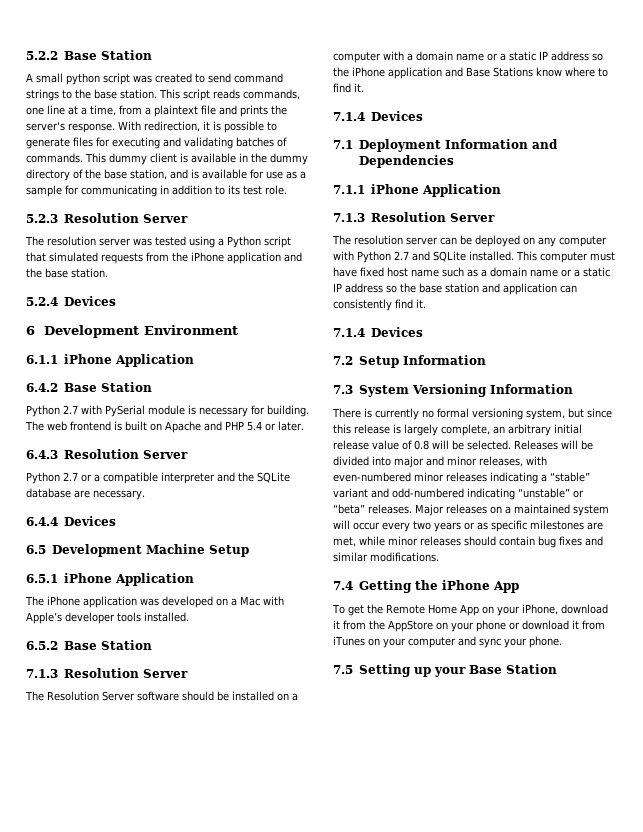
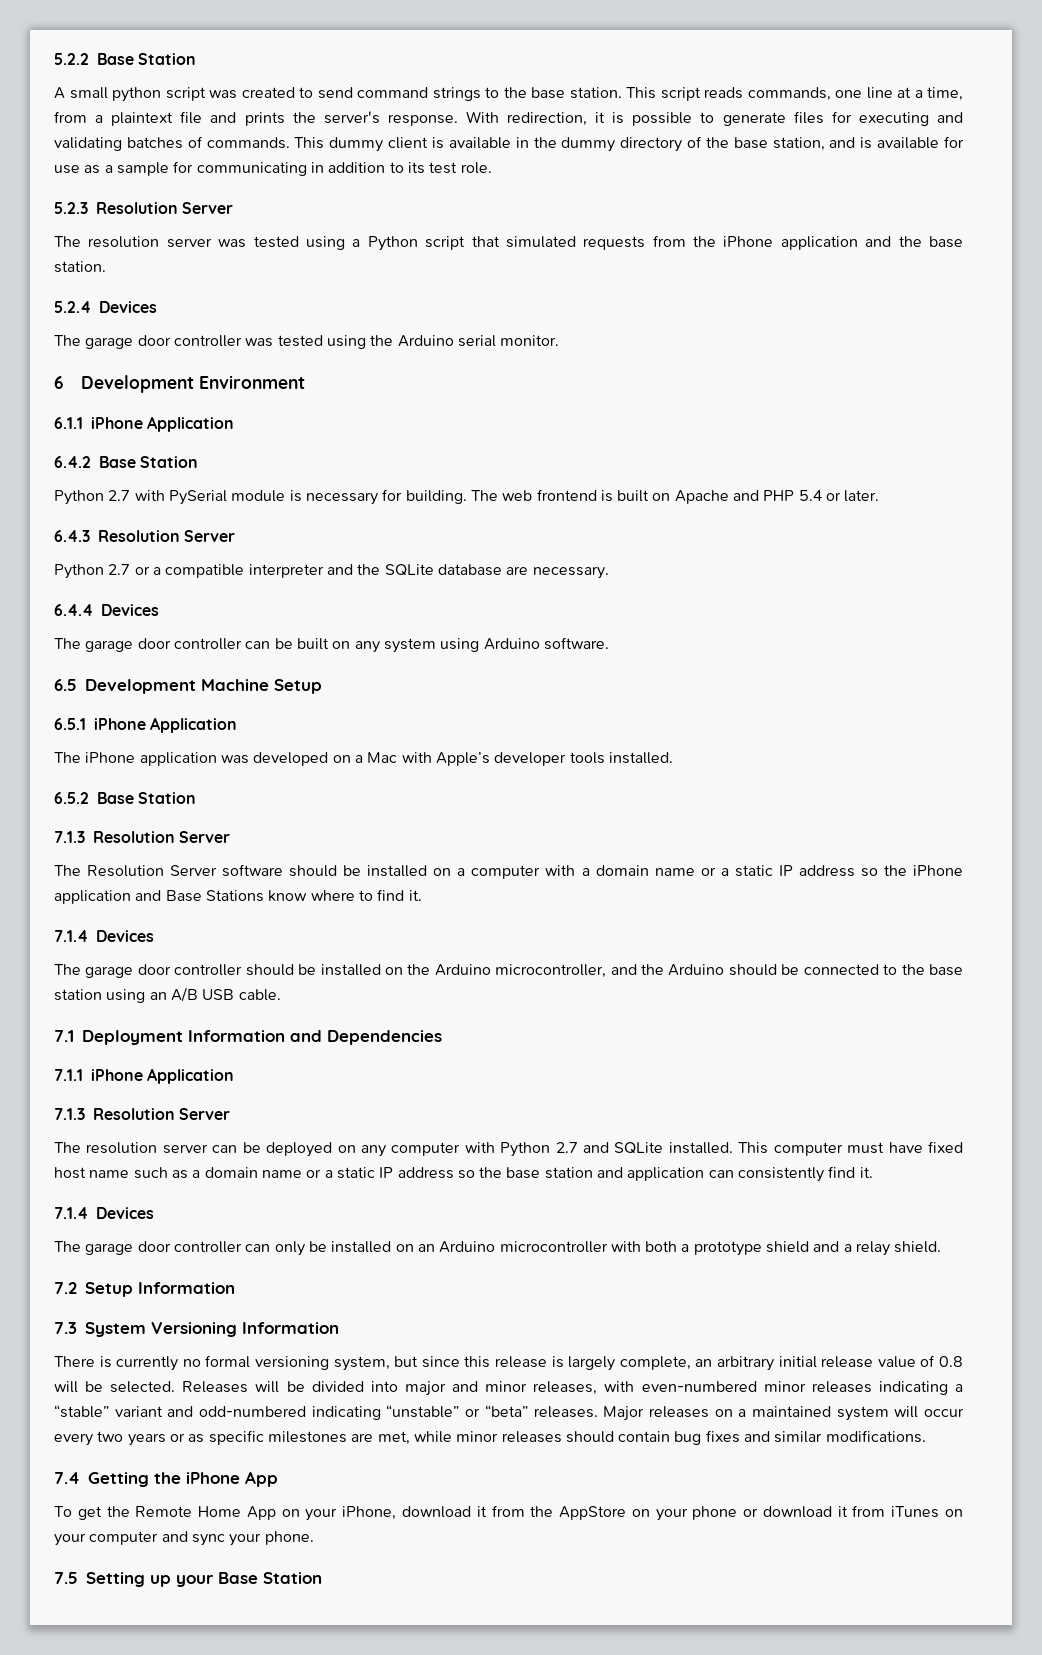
(116, 301) none -> [54,335,560,349] // The garage door controller was tested using the Arduino serial monitor.
(116, 521) none -> [54,637,609,653] // The garage door controller can be built on any system using Arduino software.
(423, 116) none -> [54,964,964,978] [54,987,281,1003] // The garage door controller should be installed on the Arduino microcontroller, and the Arduino should be connected to the base station using an A/B USB cable.
(423, 332) none -> [54,1241,942,1256] // The garage door controller can only be installed on an Arduino microcontroller with both a prototype shield and a relay shield.

